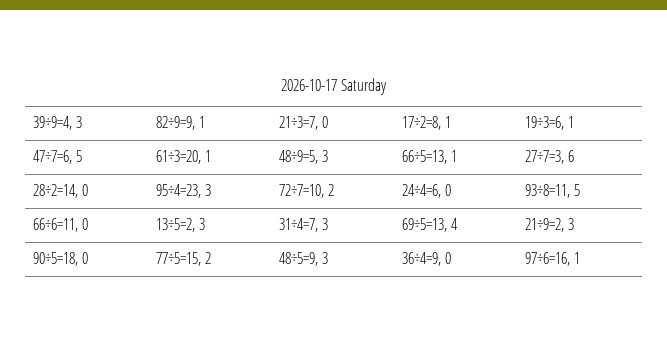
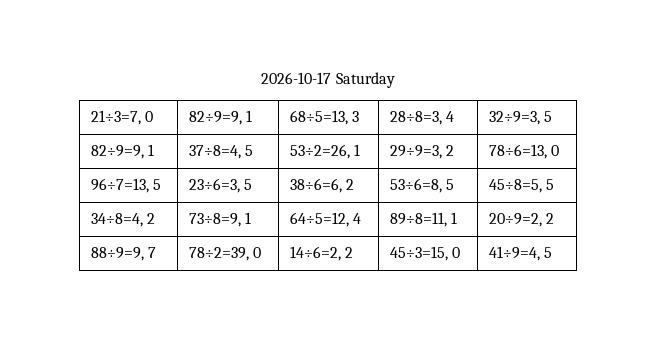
[32,116,82,130] [155,116,205,130] [278,116,328,130] [401,116,451,130] [524,116,574,130] [32,150,82,164] [155,150,211,164] [278,150,328,164] [401,150,457,164] [524,150,574,164] [32,184,88,198] [155,184,211,198] [278,184,334,198] [401,184,451,198] [524,184,580,198] [32,218,88,232] [155,218,205,232] [278,218,328,232] [401,218,458,232] [524,218,574,232] [32,252,88,266] [155,252,211,266] [278,252,328,266] [401,252,451,266] [524,252,580,266] 39÷9=4, 3 | 82÷9=9, 1 | 21÷3=7, 0 | 17÷2=8, 1 | 19÷3=6, 1 // 47÷7=6, 5 | 61÷3=20, 1 | 48÷9=5, 3 | 66÷5=13, 1 | 27÷7=3, 6 // 28÷2=14, 0 | 95÷4=23, 3 | 72÷7=10, 2 | 24÷4=6, 0 | 93÷8=11, 5 // 66÷6=11, 0 | 13÷5=2, 3 | 31÷4=7, 3 | 69÷5=13, 4 | 21÷9=2, 3 // 90÷5=18, 0 | 77÷5=15, 2 | 48÷5=9, 3 | 36÷4=9, 0 | 97÷6=16, 1 -> [90,110,153,125] [188,110,252,125] [289,110,359,125] [389,111,454,125] [488,111,552,125] [90,144,154,159] [188,145,253,159] [289,144,360,159] [389,145,454,159] [488,144,559,159] [90,178,161,193] [188,178,252,193] [289,178,354,193] [389,178,454,193] [488,179,554,193] [90,213,155,227] [188,212,251,227] [289,212,361,227] [389,212,457,227] [488,213,554,227] [90,247,156,261] [188,247,261,261] [289,246,353,261] [389,246,460,261] [488,246,552,261] 21÷3=7, 0 | 82÷9=9, 1 | 68÷5=13, 3 | 28÷8=3, 4 | 32÷9=3, 5 // 82÷9=9, 1 | 37÷8=4, 5 | 53÷2=26, 1 | 29÷9=3, 2 | 78÷6=13, 0 // 96÷7=13, 5 | 23÷6=3, 5 | 38÷6=6, 2 | 53÷6=8, 5 | 45÷8=5, 5 // 34÷8=4, 2 | 73÷8=9, 1 | 64÷5=12, 4 | 89÷8=11, 1 | 20÷9=2, 2 // 88÷9=9, 7 | 78÷2=39, 0 | 14÷6=2, 2 | 45÷3=15, 0 | 41÷9=4, 5

